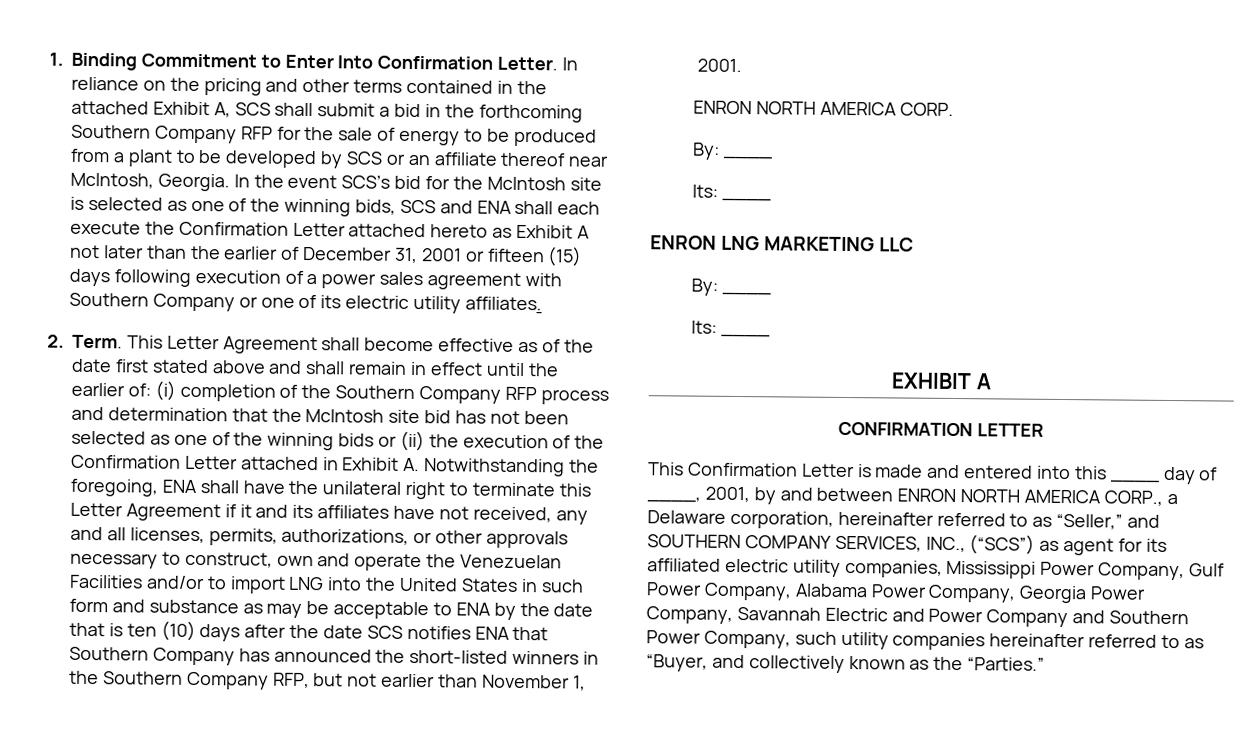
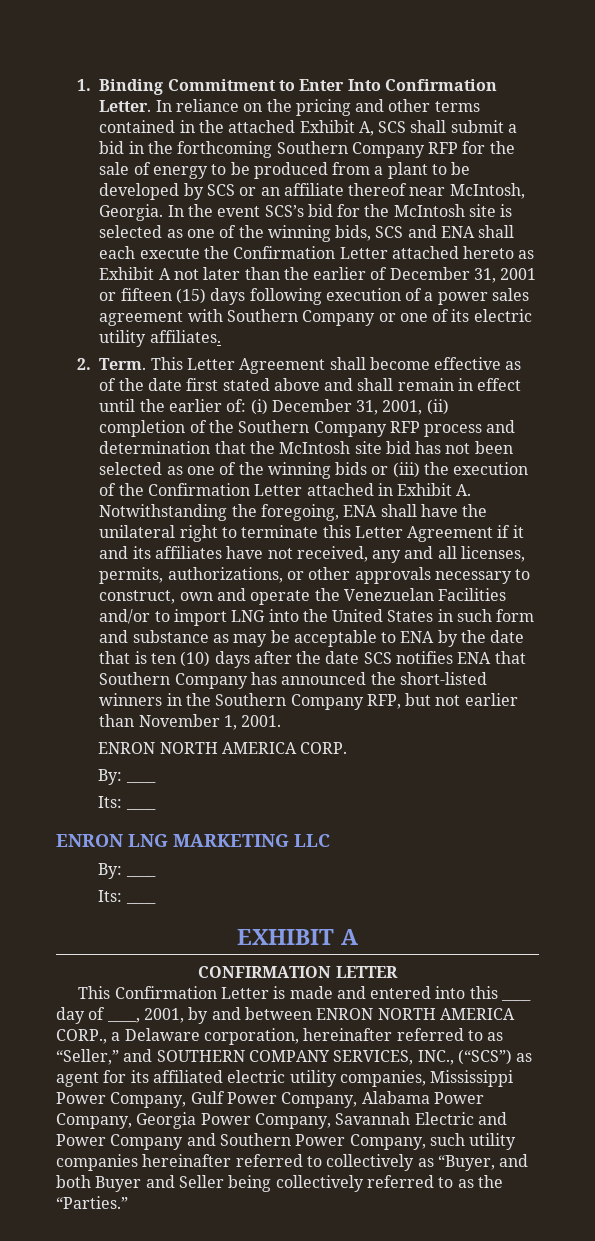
(176, 390) none -> [271,399,449,415] December 31, 2001, (ii)
[399,430,425,452] (ii) -> [392,462,420,478] (iii)
(1181, 641) none -> [326,1154,415,1171] collectively
[748,655,906,673] collectively known -> [56,1175,454,1192] both Buyer and Seller being collectively referred to

